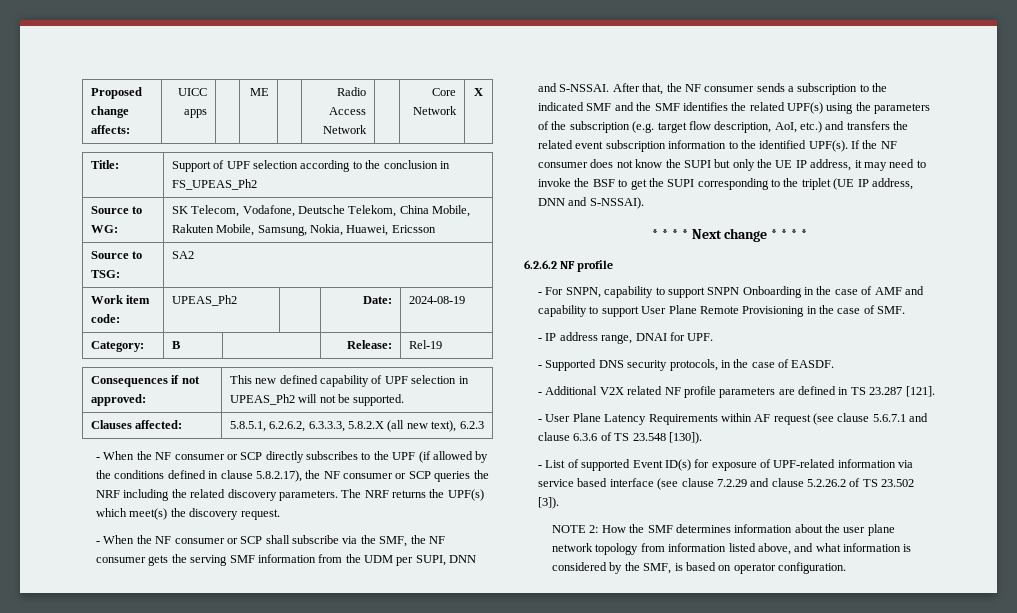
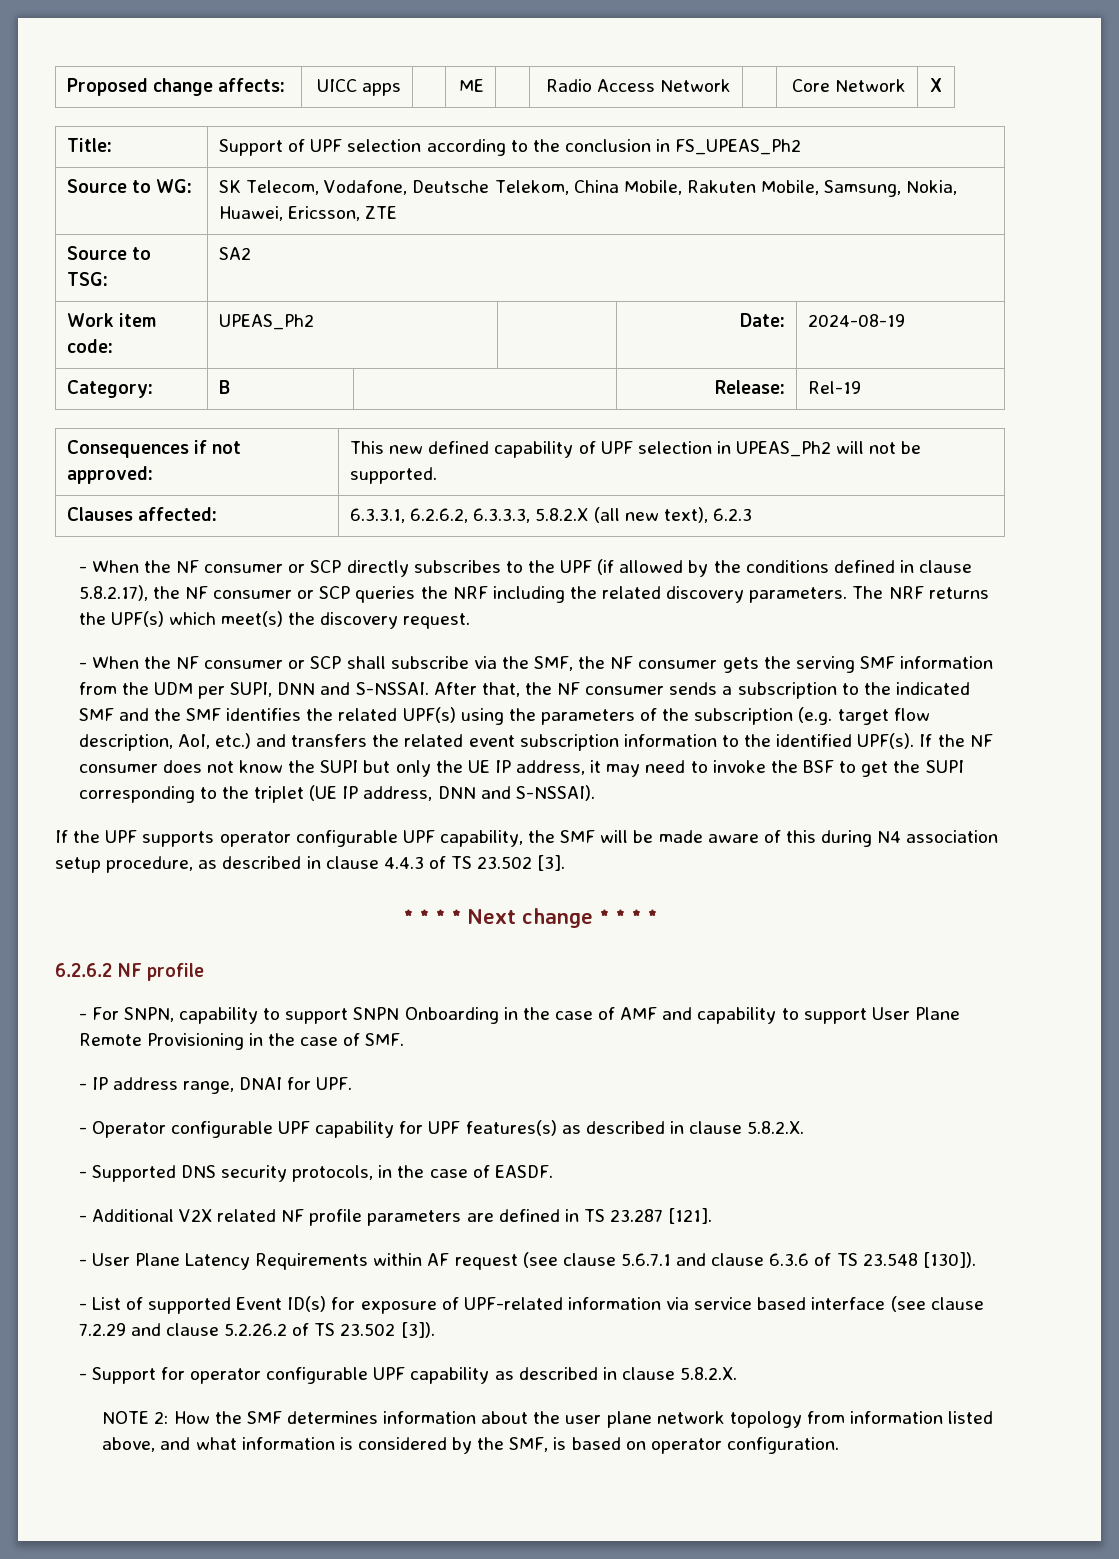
[391,225,436,233] Ericsson -> [288,206,398,221] Ericsson, ZTE
[229,421,266,432] 5.8.5.1, -> [350,508,406,523] 6.3.3.1,
(644, 203) none -> [55,830,999,847] [55,855,566,873] // If the UPF supports operator configurable UPF capability, the SMF will be made aware of this during N4 association setup procedure, as described in clause 4.4.3 of TS 23.502 [3].
(714, 337) none -> [78,1120,805,1138] // - Operator configurable UPF capability for UPF features(s) as described in clause 5.8.2.X.
(560, 503) none -> [78,1367,738,1384] // - Support for operator configurable UPF capability as described in clause 5.8.2.X.

